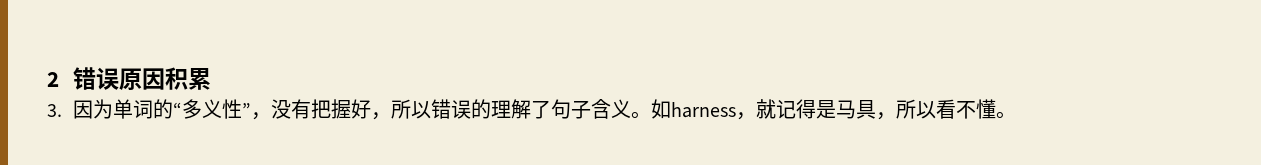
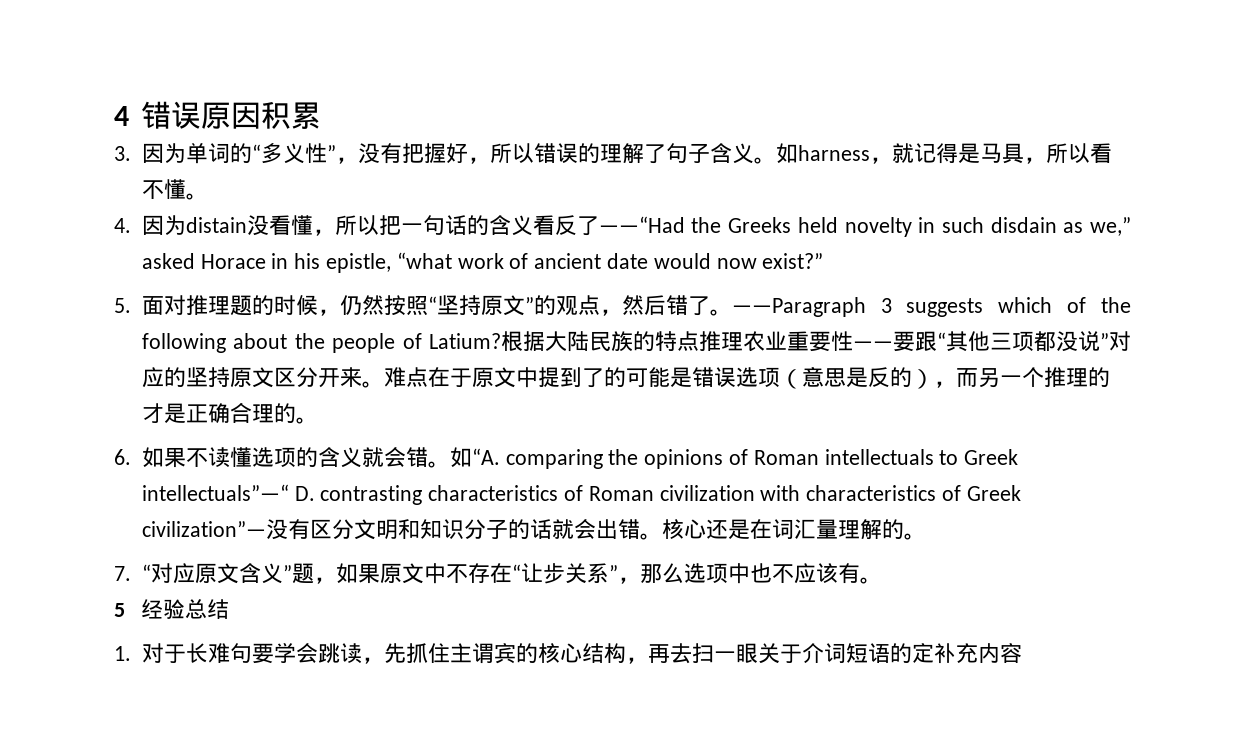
[47,72,59,87] 2 -> [114,106,129,126] 4
(1016, 115) none -> [114,215,1131,237] [141,252,824,273] [114,295,1131,317] [141,331,1131,353] [141,366,1110,389] [141,402,318,424] [114,447,1019,469] [141,484,1021,505] [141,519,926,540] [114,563,882,584] [114,599,230,619] [114,643,1022,664] // 4.因为distain没看懂，所以把一句话的含义看反了——“Had the Greeks held novelty in such disdain as we,” asked Horace in his epistle, “what work of ancient date would now exist?” // 5.面对推理题的时候，仍然按照“坚持原文”的观点，然后错了。——Paragraph 3 suggests which of the following about the people of Latium?根据大陆民族的特点推理农业重要性——要跟“其他三项都没说”对应的坚持原文区分开来。难点在于原文中提到了的可能是错误选项（意思是反的），而另一个推理的才是正确合理的。 // 6.如果不读懂选项的含义就会错。如“A. comparing the opinions of Roman intellectuals to Greek intellectuals”—“ D. contrasting characteristics of Roman civilization with characteristics of Greek civilization”—没有区分文明和知识分子的话就会出错。核心还是在词汇量理解的。 // 7. “对应原文含义”题，如果原文中不存在“让步关系”，那么选项中也不应该有。 // 5经验总结 // 1.对于长难句要学会跳读，先抓住主谓宾的核心结构，再去扫一眼关于介词短语的定补充内容

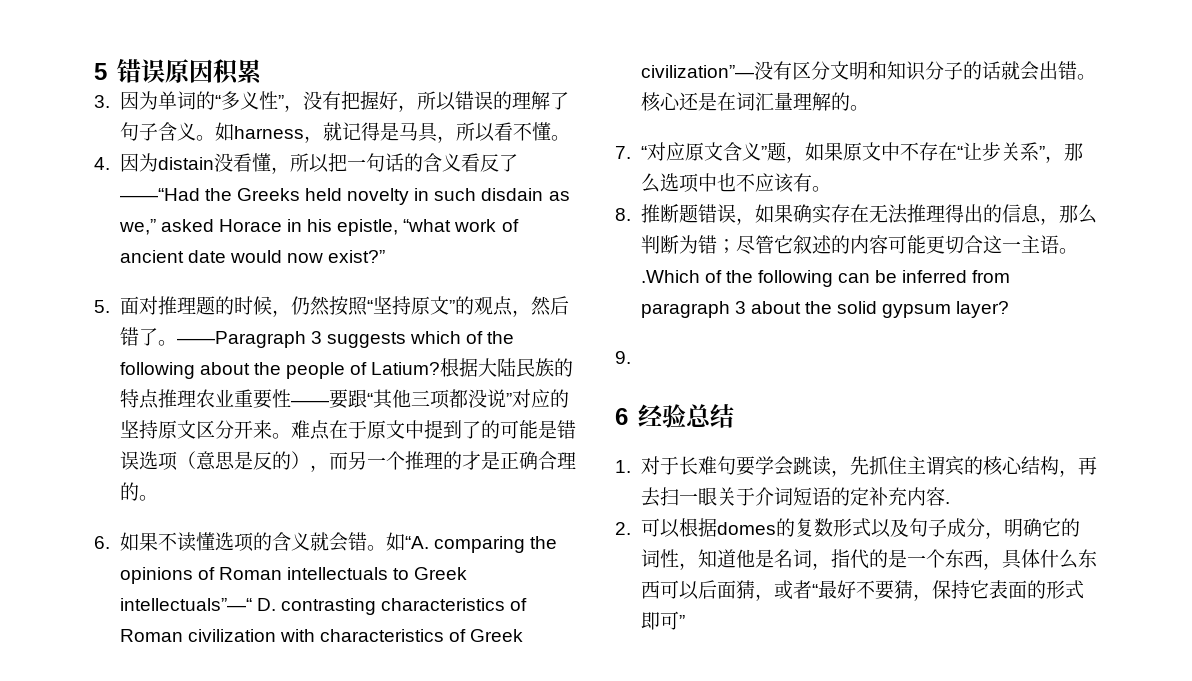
[114,106,129,126] 4 -> [94,63,107,80] 5
[114,603,125,617] 5 -> [615,204,1097,225] [640,235,1078,255] [640,270,1011,287] [640,301,1010,318] [615,351,631,364] [615,408,628,425] 8.推断题错误，如果确实存在无法推理得出的信息，那么判断为错；尽管它叙述的内容可能更切合这一主语。.Which of the following can be inferred from paragraph 3 about the solid gypsum layer? // 9. // 6
(1022, 653) none -> [944,502,950,504] [615,518,1080,539] [640,549,1097,570] [640,580,1084,601] [640,611,685,630] . // 2.可以根据domes的复数形式以及句子成分，明确它的词性，知道他是名词，指代的是一个东西，具体什么东西可以后面猜，或者“最好不要猜，保持它表面的形式即可”

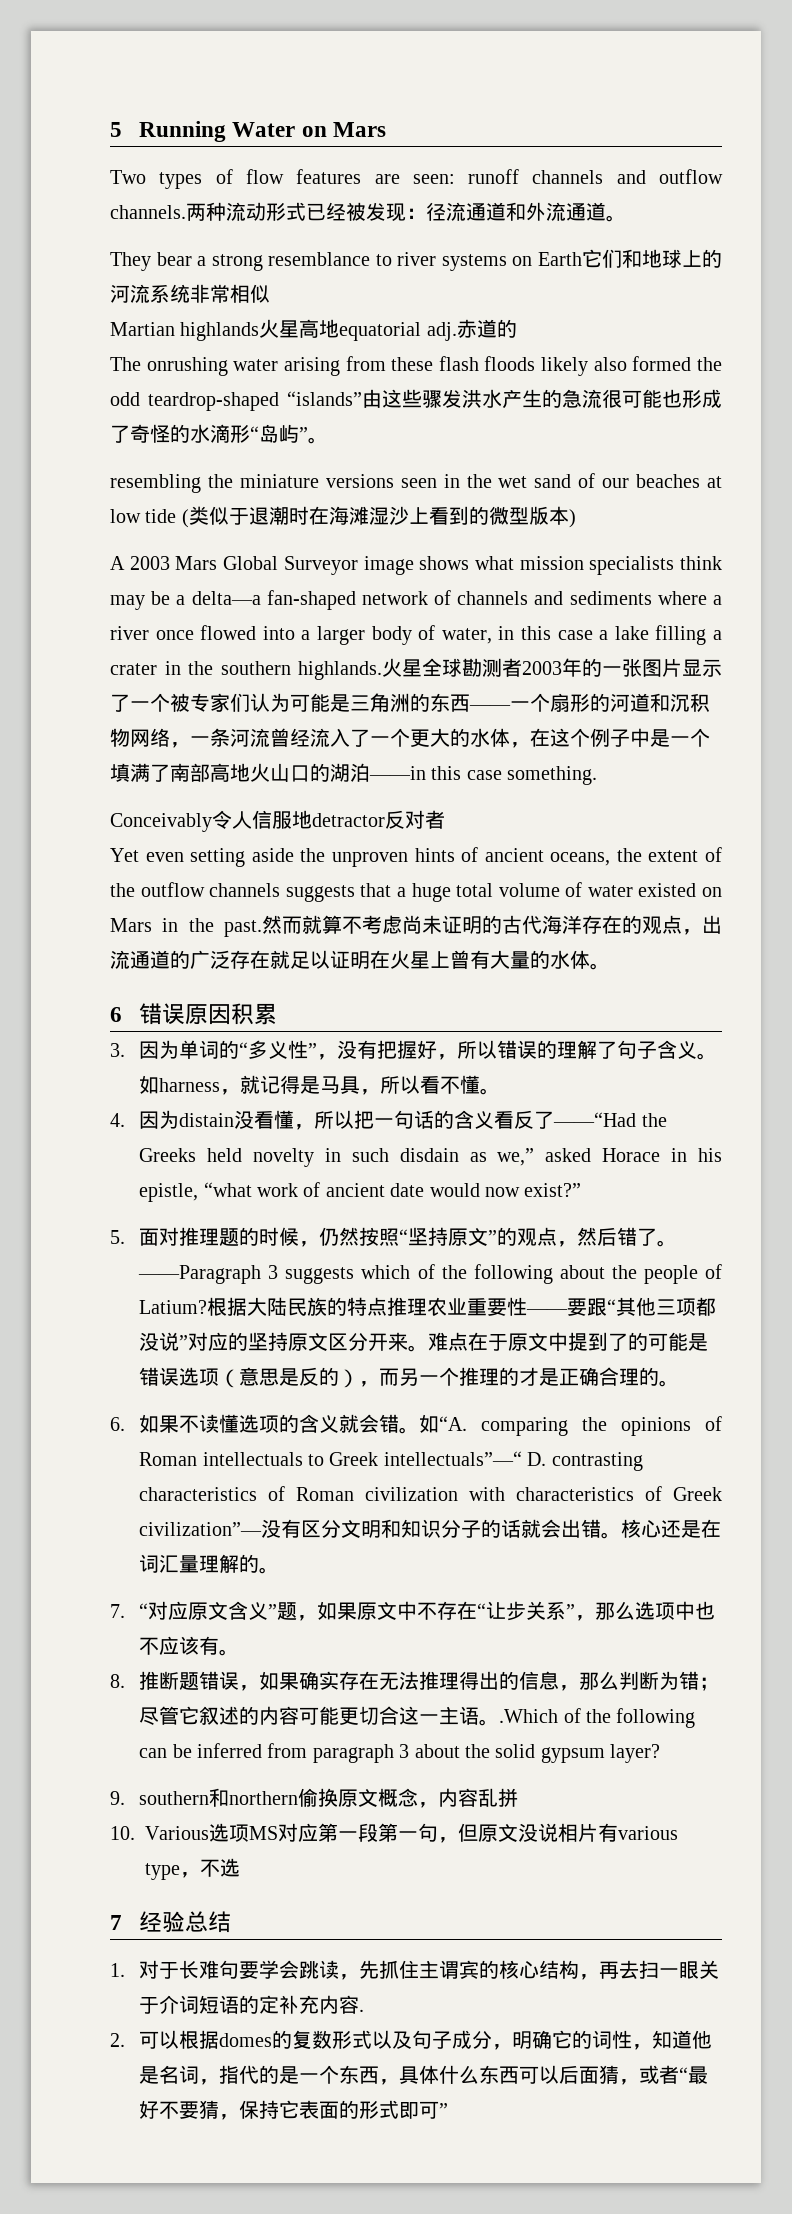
(107, 71) none -> [139,121,386,142] [110,169,723,189] [110,202,626,222] [110,249,722,271] [110,284,270,303] [110,319,517,341] [110,356,722,376] [110,389,722,411] [110,424,328,444] [110,473,722,493] [110,506,576,528] [110,556,722,575] [110,590,722,610] [110,625,723,645] [110,658,722,680] [110,693,710,712] [110,728,710,748] [110,763,598,785] [110,810,445,832] [110,847,722,867] [110,882,722,902] [110,915,722,937] [110,950,610,970] [110,1007,122,1022] Running Water on Mars // Two types of flow features are seen: runoff channels and outflow channels.两种流动形式已经被发现：径流通道和外流通道。 // They bear a strong resemblance to river systems on Earth它们和地球上的河流系统非常相似 // Martian highlands火星高地equatorial adj.赤道的 // The onrushing water arising from these flash floods likely also formed the odd teardrop-shaped “islands”由这些骤发洪水产生的急流很可能也形成了奇怪的水滴形“岛屿”。 // resembling the miniature versions seen in the wet sand of our beaches at low tide (类似于退潮时在海滩湿沙上看到的微型版本) // A 2003 Mars Global Surveyor image shows what mission specialists think may be a delta—a fan-shaped network of channels and sediments where a river once flowed into a larger body of water, in this case a lake filling a crater in the southern highlands.火星全球勘测者2003年的一张图片显示了一个被专家们认为可能是三角洲的东西——一个扇形的河道和沉积物网络，一条河流曾经流入了一个更大的水体，在这个例子中是一个填满了南部高地火山口的湖泊——in this case something. // Conceivably令人信服地detractor反对者 // Yet even setting aside the unproven hints of ancient oceans, the extent of the outflow channels suggests that a huge total volume of water existed on Mars in the past.然而就算不考虑尚未证明的古代海洋存在的观点，出流通道的广泛存在就足以证明在火星上曾有大量的水体。 // 6
[615,408,628,425] // 6 -> [139,1788,519,1808] [110,1823,678,1843] [145,1858,240,1880] [110,1915,122,1930] southern和northern偷换原文概念，内容乱拼 // 10. Various选项MS对应第一段第一句，但原文没说相片有various type，不选 // 7

